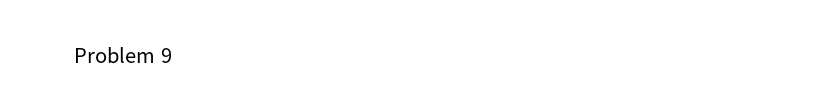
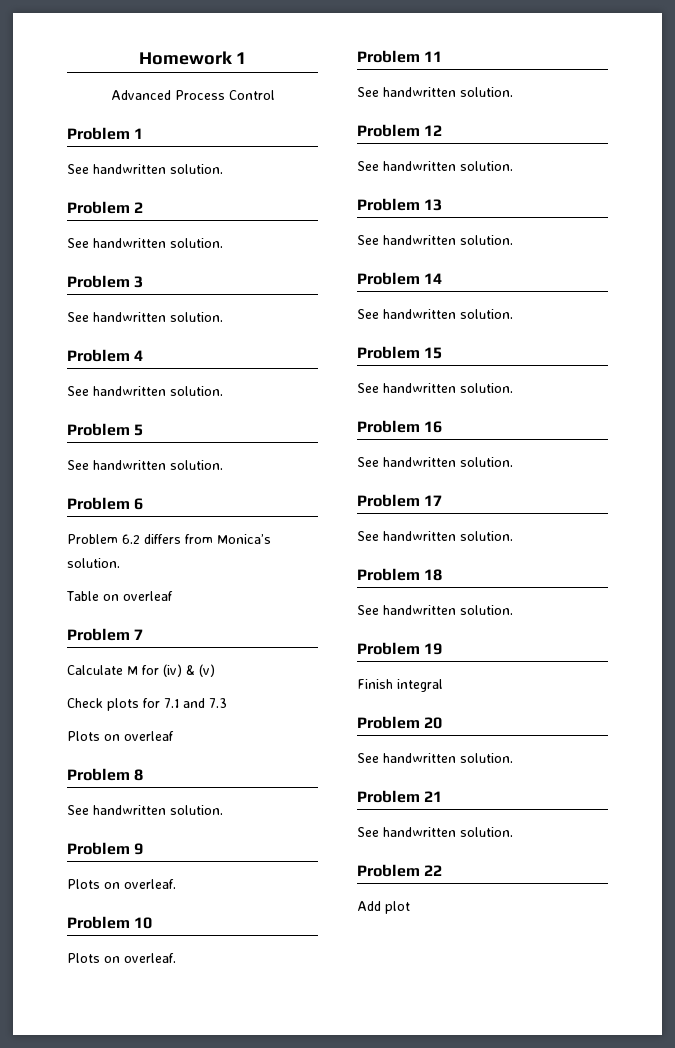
[74,47,173,64] Problem 9 -> [138,51,247,65] [110,90,275,100] [67,127,144,140] [67,164,223,174] [67,201,144,214] [67,238,223,248] [67,275,144,288] [67,312,223,322] [67,349,144,362] [67,386,223,396] [67,423,144,436] [67,460,223,470] [67,497,144,510] [67,534,271,544] [67,558,120,568] [66,591,173,601] [67,628,144,641] [67,664,215,677] [67,698,227,711] [67,731,174,741] [67,768,144,781] [67,805,223,815] [67,842,144,855] [67,879,176,889] [67,916,153,929] [67,953,176,963] [357,50,443,63] [357,87,513,97] [357,124,443,137] [357,161,513,171] [357,198,443,211] [357,235,513,245] [357,272,443,285] [357,309,513,319] [357,346,443,359] [357,383,513,393] [357,420,443,433] [357,457,513,467] [357,494,443,507] [357,531,513,541] [357,568,443,581] [357,605,513,615] [357,642,443,655] [357,679,443,692] [357,716,443,729] [357,753,513,763] [357,790,443,803] [357,827,513,837] [357,864,443,877] [357,901,410,914] Homework 1 // Advanced Process Control // Problem 1 // See handwritten solution. // Problem 2 // See handwritten solution. // Problem 3 // See handwritten solution. // Problem 4 // See handwritten solution. // Problem 5 // See handwritten solution. // Problem 6 // Problem 6.2 differs from Monica’s solution. // Table on overleaf // Problem 7 // Calculate M for (iv) & (v) // Check plots for 7.1 and 7.3 // Plots on overleaf // Problem 8 // See handwritten solution. // Problem 9 // Plots on overleaf. // Problem 10 // Plots on overleaf. // Problem 11 // See handwritten solution. // Problem 12 // See handwritten solution. // Problem 13 // See handwritten solution. // Problem 14 // See handwritten solution. // Problem 15 // See handwritten solution. // Problem 16 // See handwritten solution. // Problem 17 // See handwritten solution. // Problem 18 // See handwritten solution. // Problem 19 // Finish integral // Problem 20 // See handwritten solution. // Problem 21 // See handwritten solution. // Problem 22 // Add plot

